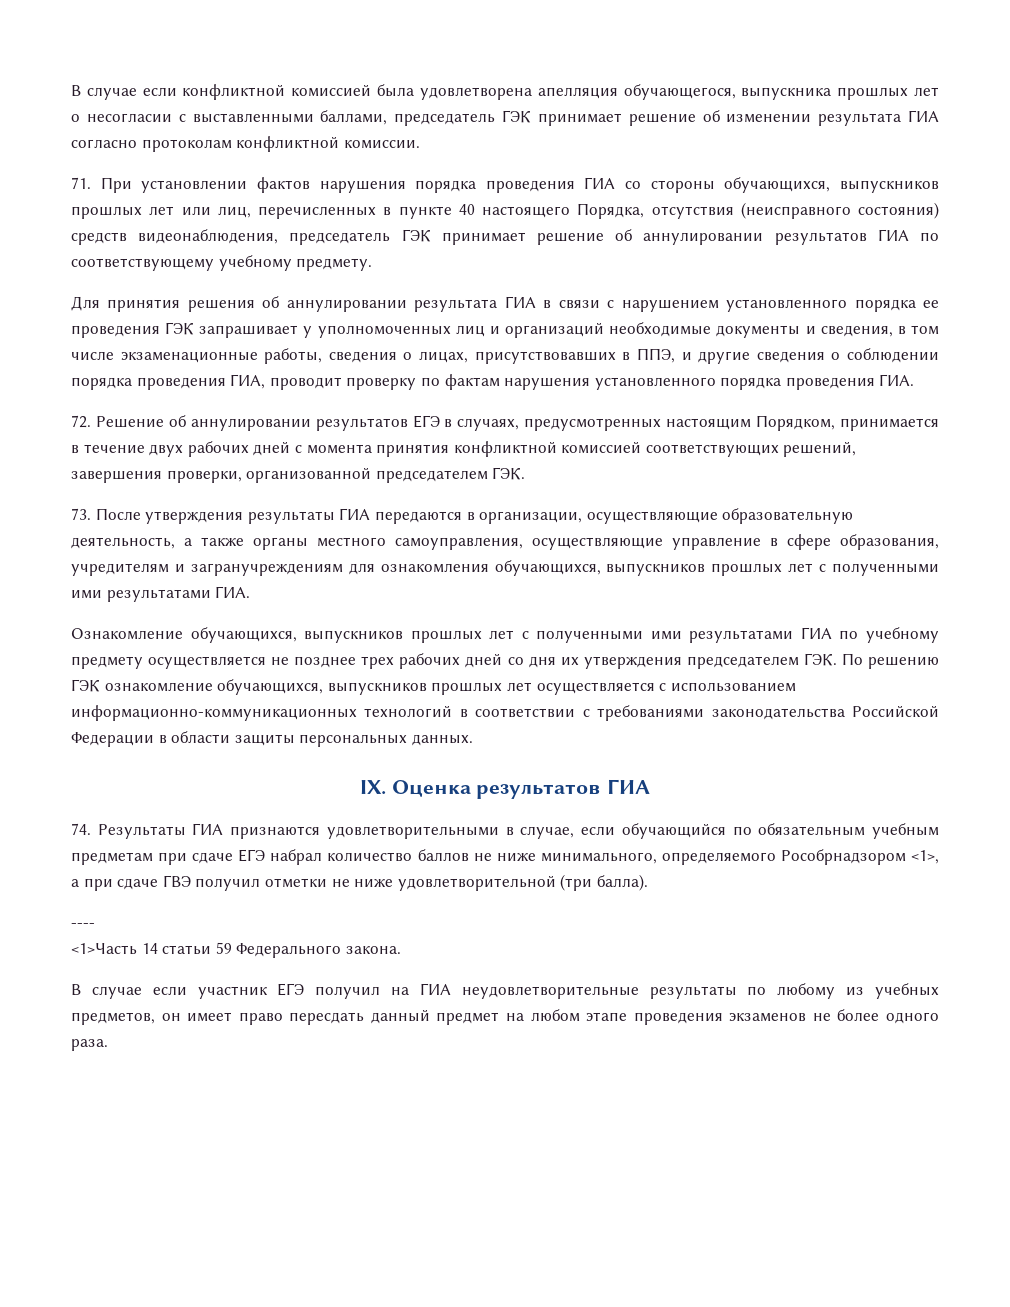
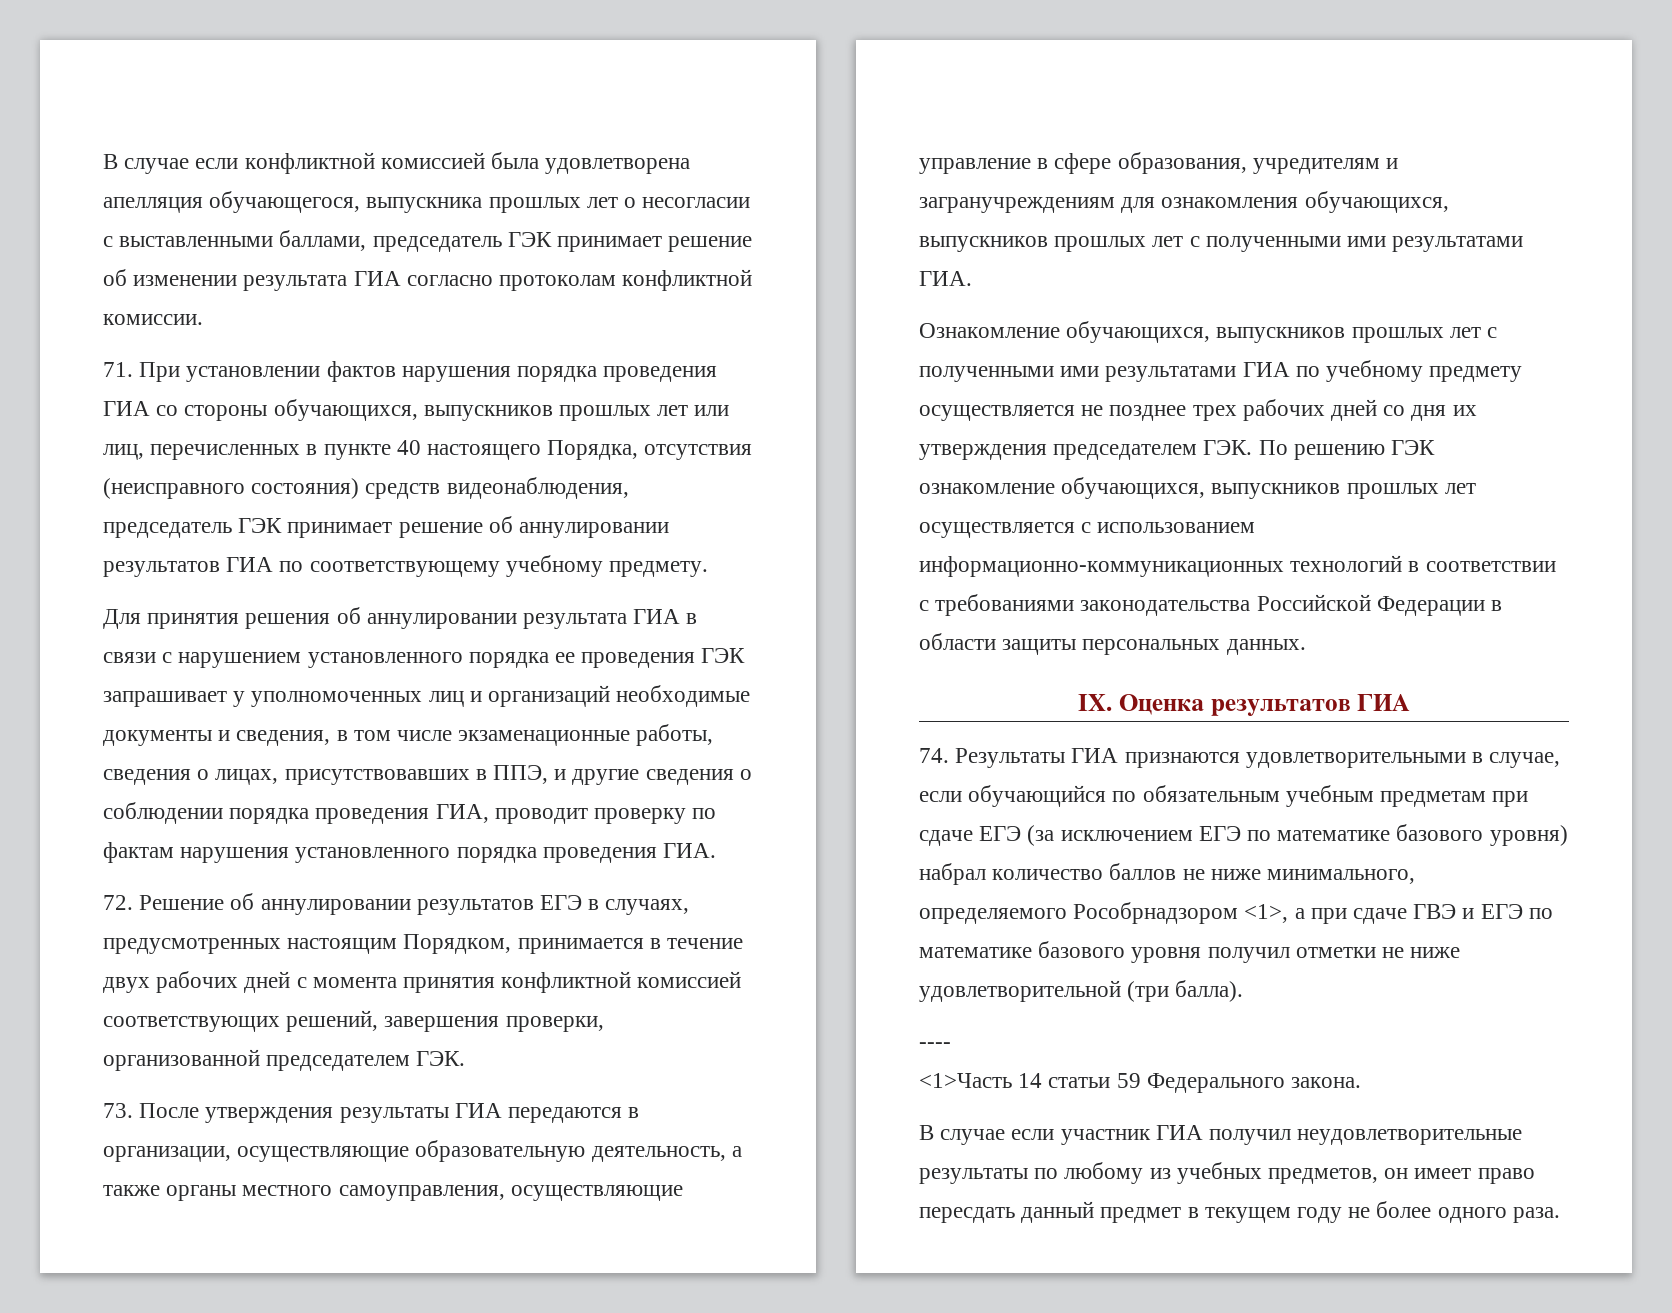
(266, 855) none -> [1027,824,1568,846] (за исключением ЕГЭ по математике базового уровня)
(191, 881) none -> [1462,904,1553,919] [919,941,1202,963] и ЕГЭ по математике базового уровня
[277,983,451,999] ЕГЭ получил на ГИА -> [1155,1125,1292,1145] ГИА получил
[506,1009,807,1025] на любом этапе проведения экзаменов -> [1187,1207,1343,1223] в текущем году

